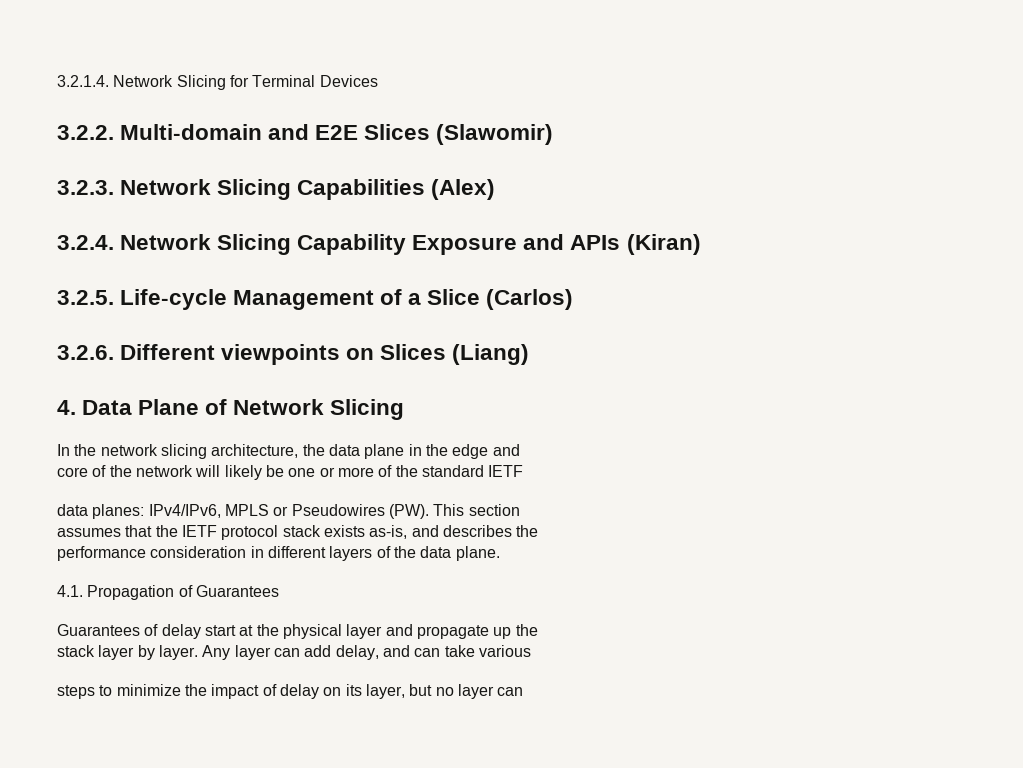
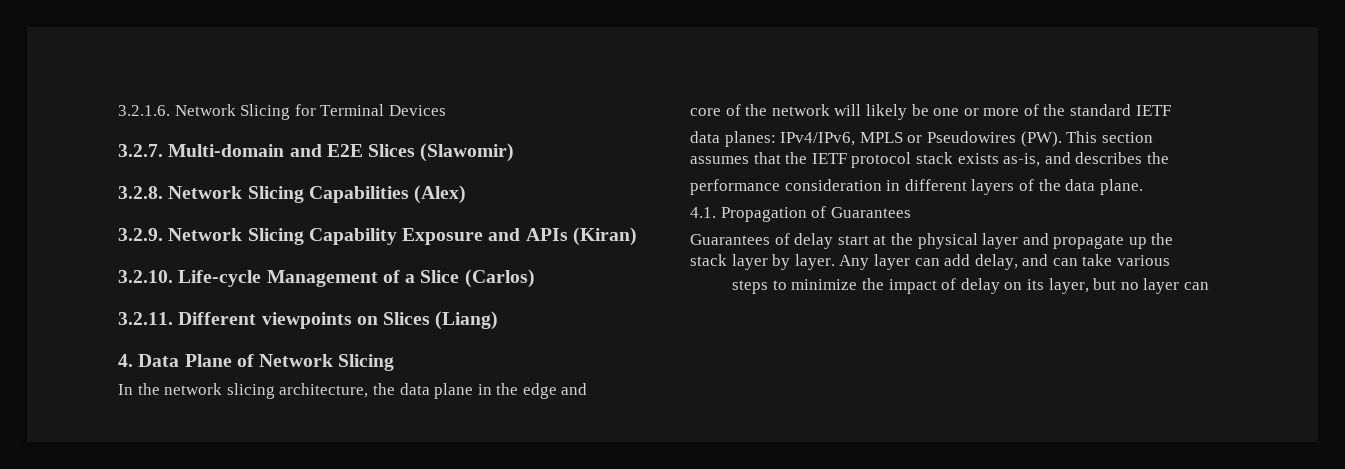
[57,75,109,87] 3.2.1.4. -> [118,105,170,116] 3.2.1.6.
[57,125,114,140] 3.2.2. -> [118,144,163,157] 3.2.7.
[57,180,114,195] 3.2.3. -> [118,186,163,199] 3.2.8.
[57,235,114,250] 3.2.4. -> [118,228,163,241] 3.2.9.
[57,290,114,305] 3.2.5. -> [118,270,173,283] 3.2.10.
[57,345,114,360] 3.2.6. -> [118,312,173,325] 3.2.11.

